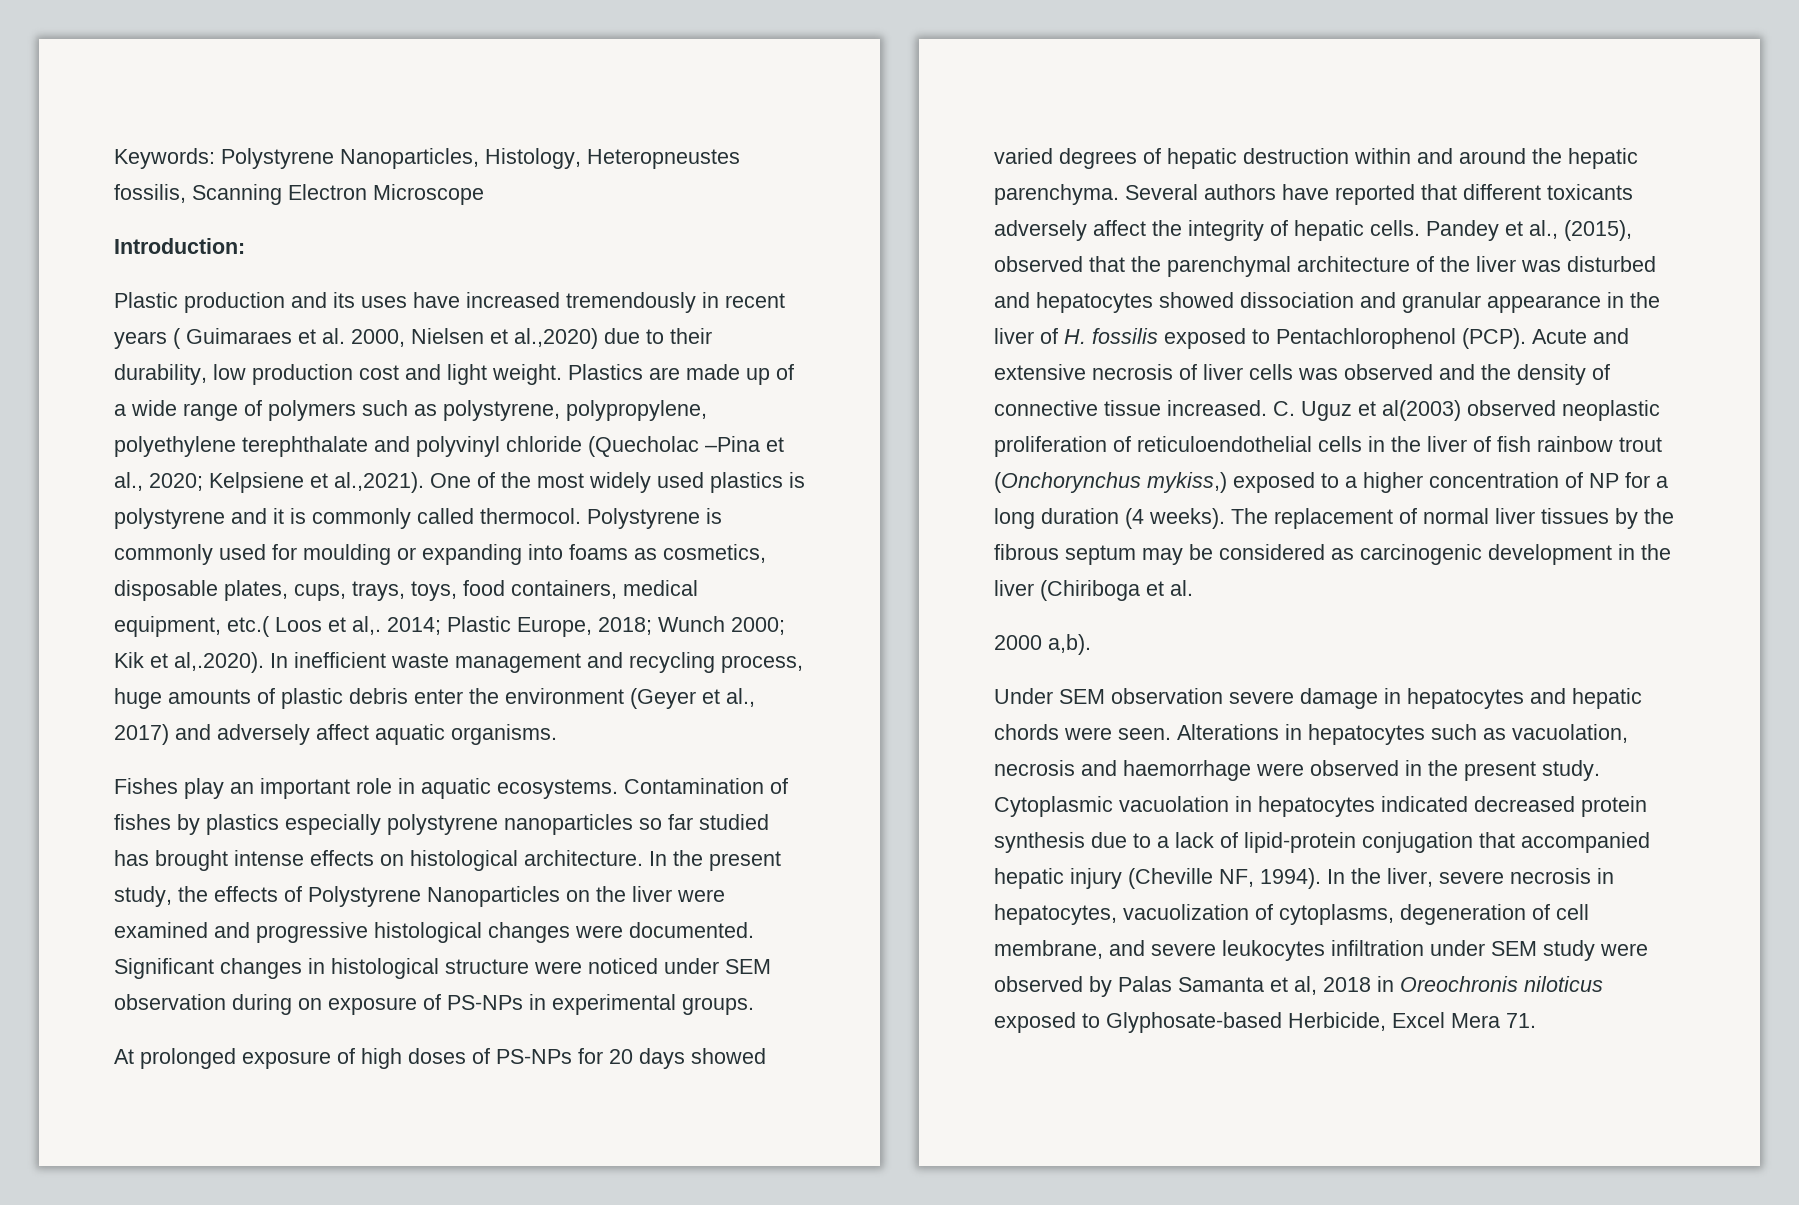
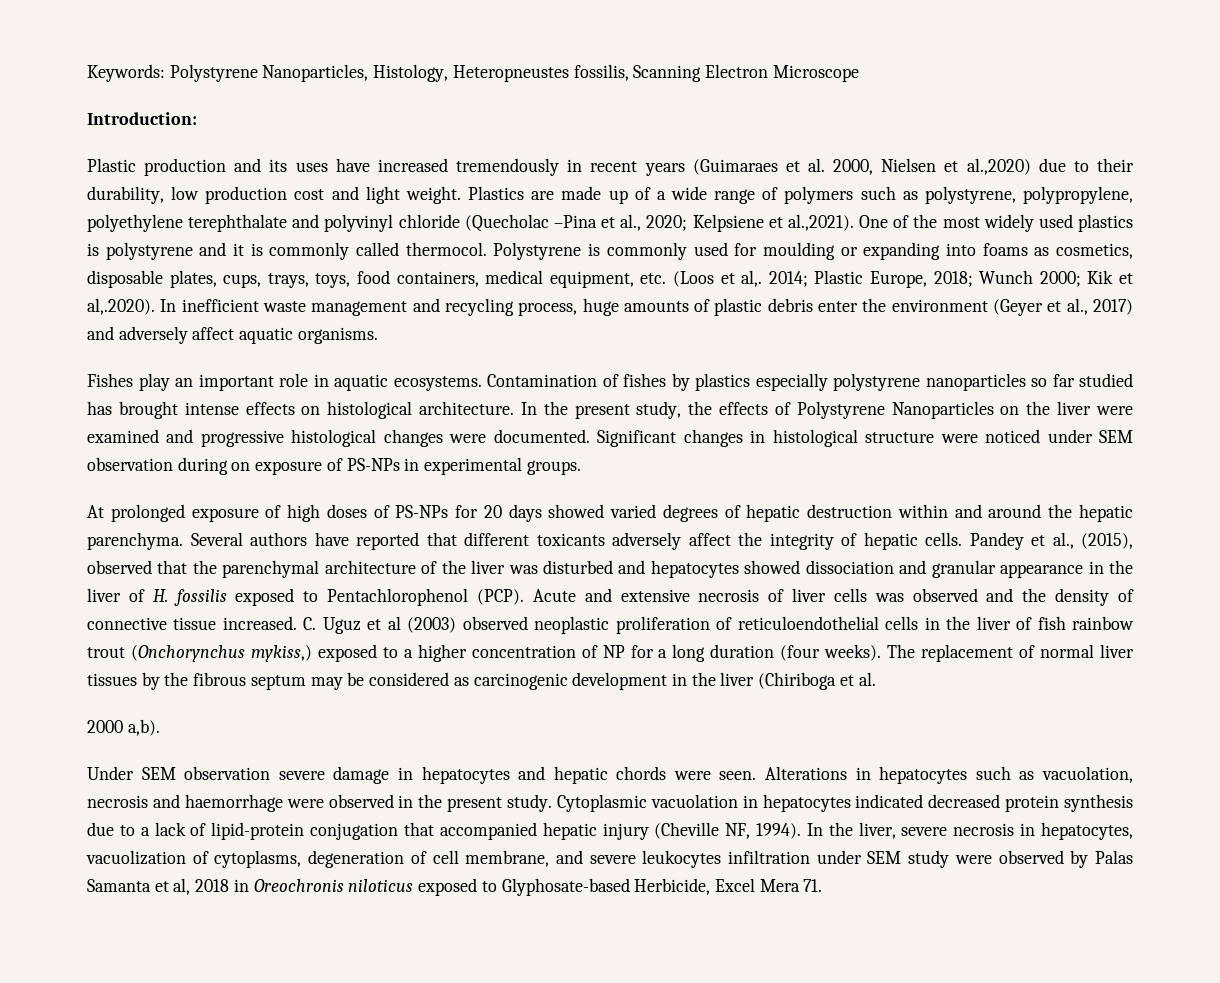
[173,328,292,349] ( Guimaraes -> [692,159,778,175] (Guimaraes
[227,616,322,637] etc.( Loos -> [640,271,715,287] etc. (Loos
[1382,400,1461,421] al(2003) -> [387,616,457,633] al (2003)
[1125,508,1144,529] (4 -> [780,645,821,661] (four

